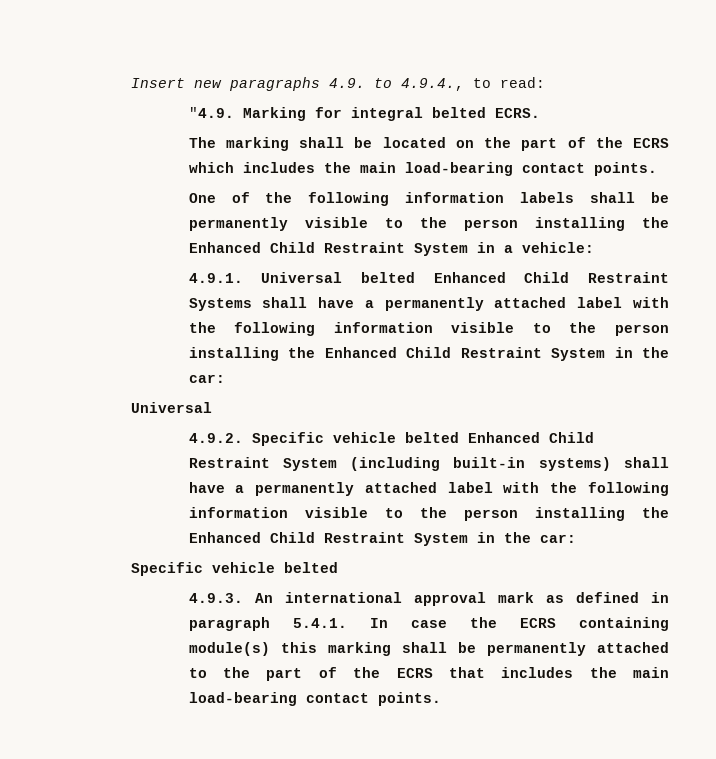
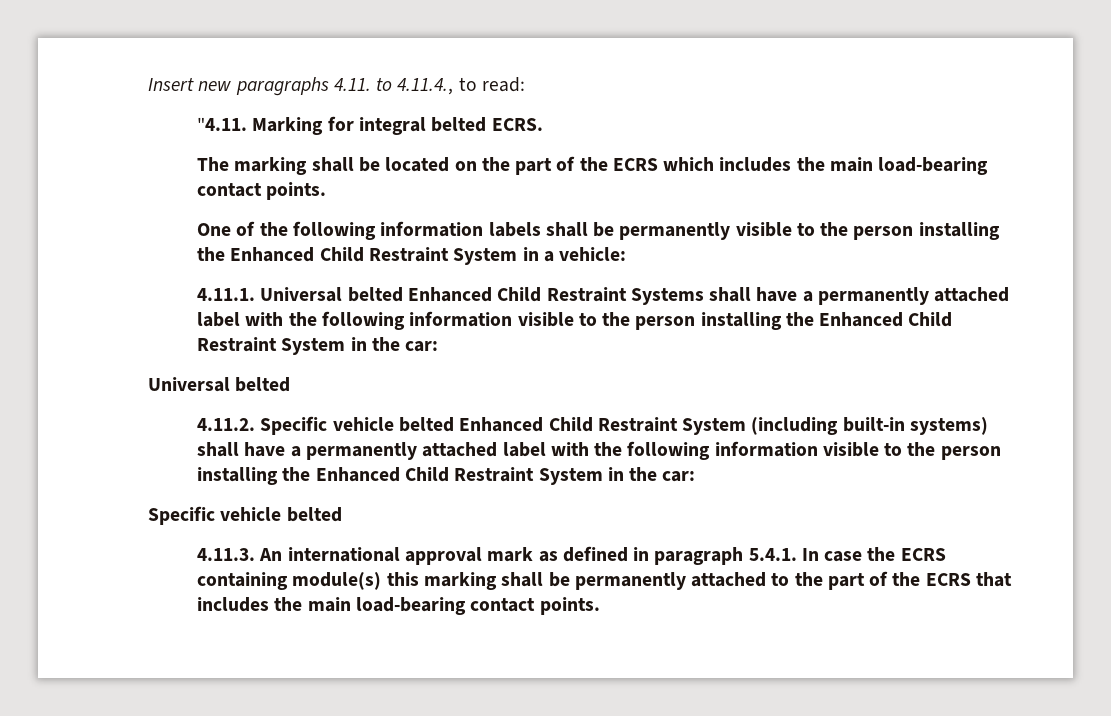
[328,78,464,91] 4.9. to 4.9.4., -> [333,77,454,95] 4.11. to 4.11.4.,
[188,107,234,118] "4.9. -> [197,117,248,131] "4.11.
[188,273,243,283] 4.9.1. -> [197,288,256,301] 4.11.1.
[188,433,243,443] // 4.9.2. -> [235,377,291,392] [197,418,256,431] belted // 4.11.2.
[188,593,243,603] 4.9.3. -> [197,548,256,561] 4.11.3.

